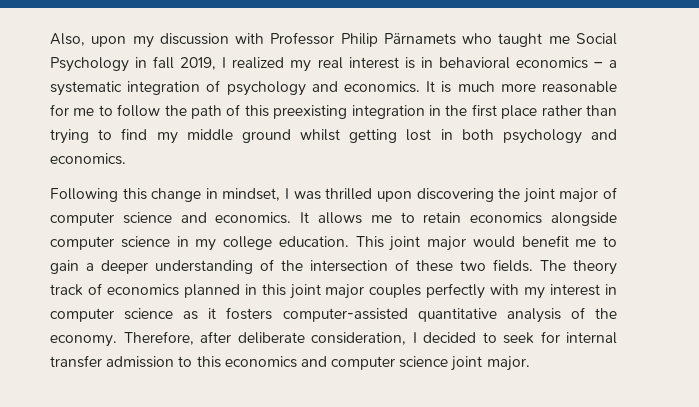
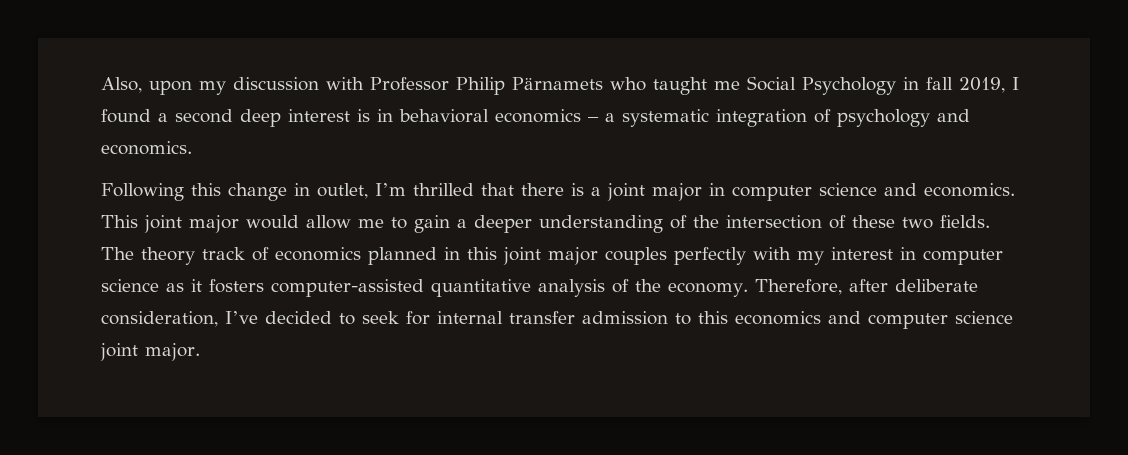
[232,57,343,72] realized my real -> [101,109,281,127] found a second deep
[426,81,617,93] [50,104,617,119] [50,128,618,144] [50,153,126,165] [50,187,618,203] It is much more reasonable for me to follow the path of this preexisting integration in the first place rather than trying to find my middle ground whilst getting lost in both psychology and economics. // Following this change in mindset, I was thrilled upon discovering the joint major of -> [101,183,725,201] // Following this change in outlet, I’m thrilled that there is a joint major in
[300,212,617,226] [50,236,349,251] It allows me to retain economics alongside computer science in my college education. -> (1015, 190) none
[521,235,569,247] benefit -> [306,215,351,229] allow
[412,332,417,343] I -> [225,311,258,324] I’ve

